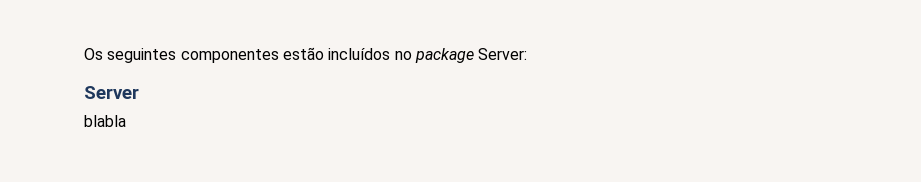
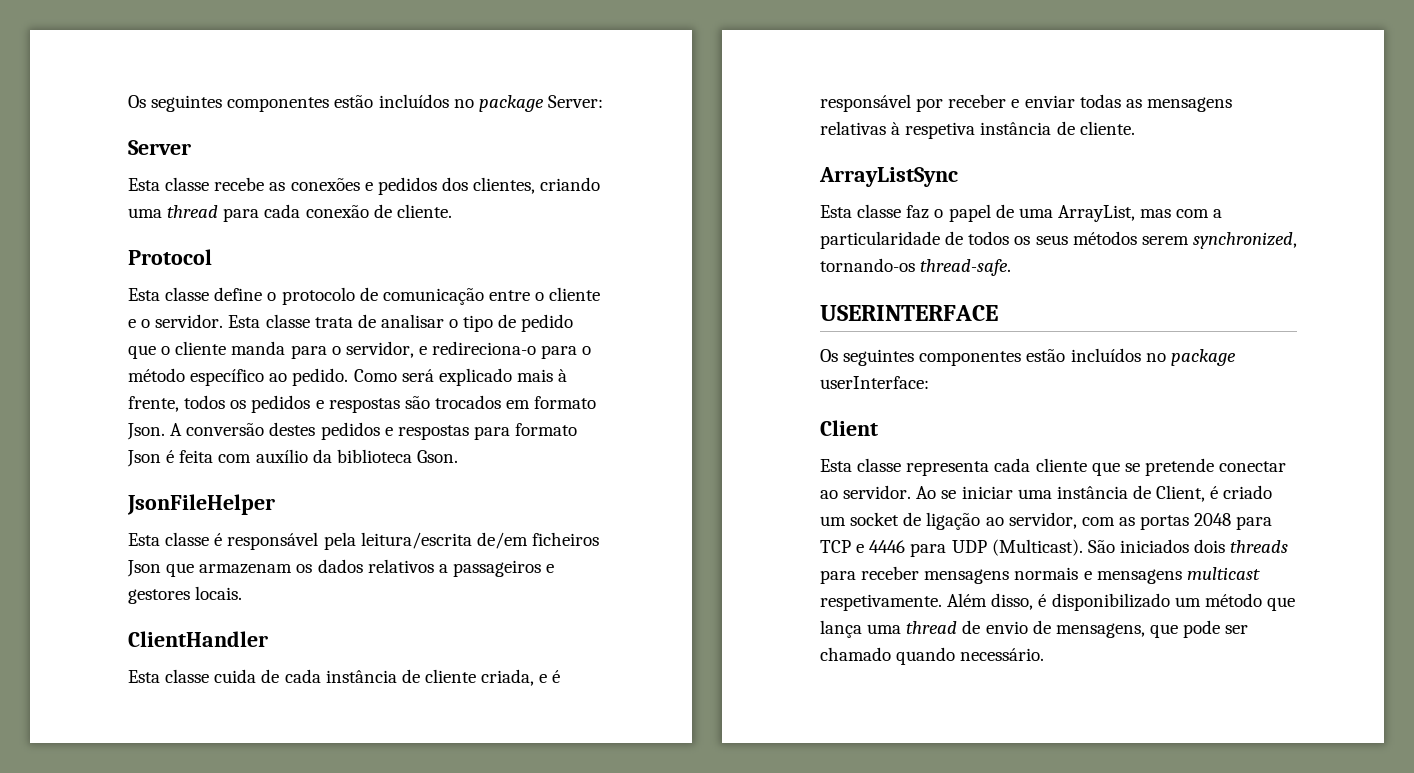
[84,115,126,127] blabla -> [128,177,601,195] [128,204,452,222] [128,249,212,265] [128,287,601,305] [128,314,574,332] [128,341,592,359] [128,368,568,386] [128,395,597,413] [127,422,578,440] [127,449,458,467] [127,494,275,515] [128,532,599,550] [127,559,555,577] [128,586,243,604] [128,631,268,647] [128,669,561,686] [820,94,1232,112] [820,121,1135,139] [819,167,958,187] [820,204,1223,222] [820,231,1297,249] [820,258,1012,276] [820,305,998,321] [820,348,1236,366] [820,376,929,389] [820,420,878,436] [820,458,1287,476] [820,485,1273,502] [820,512,1273,530] [820,539,1289,557] [820,566,1260,584] [820,593,1295,611] [820,620,1249,638] [820,647,1045,665] Esta classe recebe as conexões e pedidos dos clientes, criando uma thread para cada conexão de cliente. // Protocol // Esta classe define o protocolo de comunicação entre o cliente e o servidor. Esta classe trata de analisar o tipo de pedido que o cliente manda para o servidor, e redireciona-o para o método específico ao pedido. Como será explicado mais à frente, todos os pedidos e respostas são trocados em formato Json. A conversão destes pedidos e respostas para formato Json é feita com auxílio da biblioteca Gson. // JsonFileHelper // Esta classe é responsável pela leitura/escrita de/em ficheiros Json que armazenam os dados relativos a passageiros e gestores locais. // ClientHandler // Esta classe cuida de cada instância de cliente criada, e é responsável por receber e enviar todas as mensagens relativas à respetiva instância de cliente. // ArrayListSync // Esta classe faz o papel de uma ArrayList, mas com a particularidade de todos os seus métodos serem synchronized, tornando-os thread-safe. // USERINTERFACE // Os seguintes componentes estão incluídos no package userInterface: // Client // Esta classe representa cada cliente que se pretende conectar ao servidor. Ao se iniciar uma instância de Client, é criado um socket de ligação ao servidor, com as portas 2048 para TCP e 4446 para UDP (Multicast). São iniciados dois threads para receber mensagens normais e mensagens multicast respetivamente. Além disso, é disponibilizado um método que lança uma thread de envio de mensagens, que pode ser chamado quando necessário.

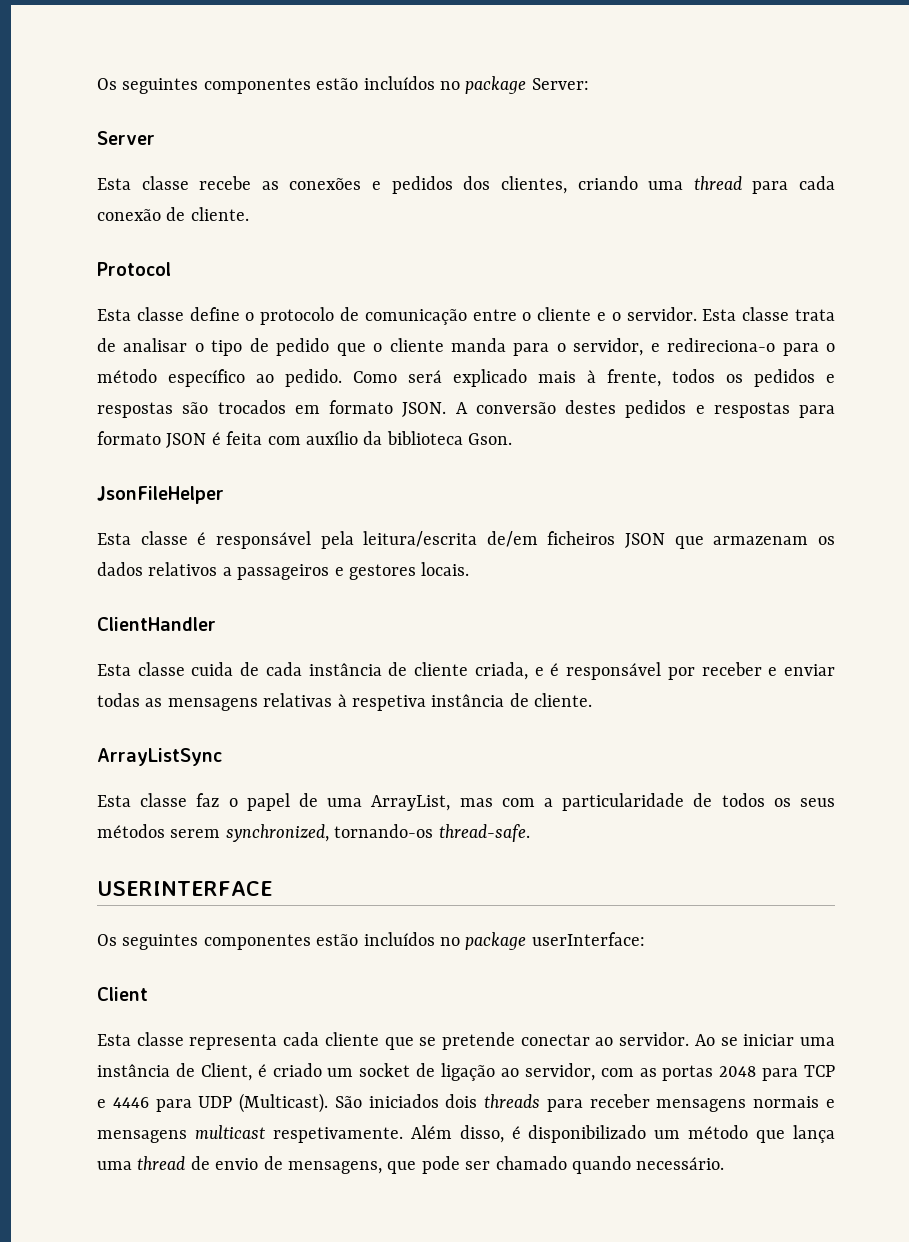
[127,423,165,440] Json. -> [402,402,447,417] JSON.
[127,450,161,467] Json -> [166,433,207,448] JSON
[127,560,161,577] Json -> [625,533,666,548] JSON

